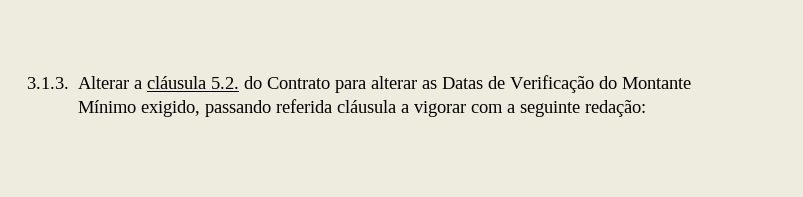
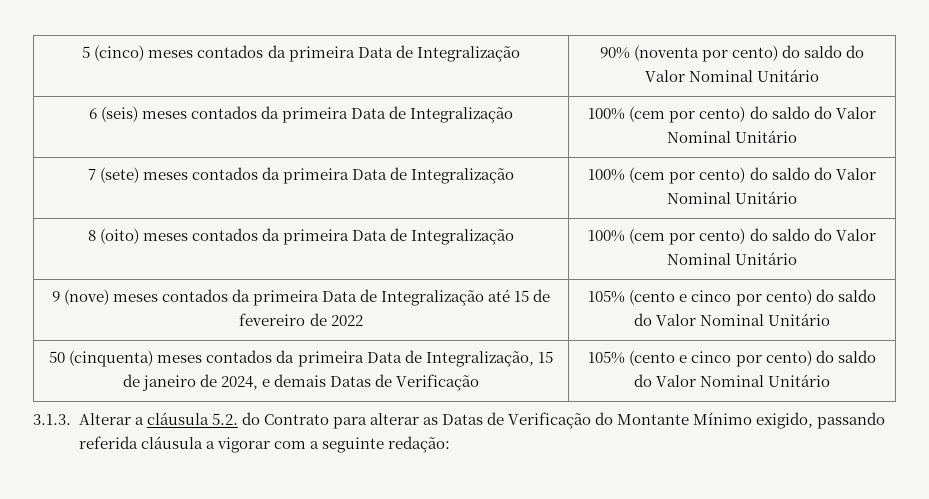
(27, 83) none -> [82,45,520,62] [599,45,865,62] [644,69,820,82] [88,106,514,123] [588,106,876,123] [666,130,798,143] [87,167,515,184] [588,167,876,184] [666,191,798,204] [87,228,515,245] [588,228,876,245] [666,252,798,265] [51,289,551,306] [239,313,363,326] [588,289,876,306] [633,313,831,326] [49,350,553,367] [122,374,480,391] [588,350,876,367] [633,374,831,387] 5 (cinco) meses contados da primeira Data de Integralização | 90% (noventa por cento) do saldo do Valor Nominal Unitário // 6 (seis) meses contados da primeira Data de Integralização | 100% (cem por cento) do saldo do Valor Nominal Unitário // 7 (sete) meses contados da primeira Data de Integralização | 100% (cem por cento) do saldo do Valor Nominal Unitário // 8 (oito) meses contados da primeira Data de Integralização | 100% (cem por cento) do saldo do Valor Nominal Unitário // 9 (nove) meses contados da primeira Data de Integralização até 15 de fevereiro de 2022 | 105% (cento e cinco por cento) do saldo do Valor Nominal Unitário // 50 (cinquenta) meses contados da primeira Data de Integralização, 15 de janeiro de 2024, e demais Datas de Verificação | 105% (cento e cinco por cento) do saldo do Valor Nominal Unitário //

